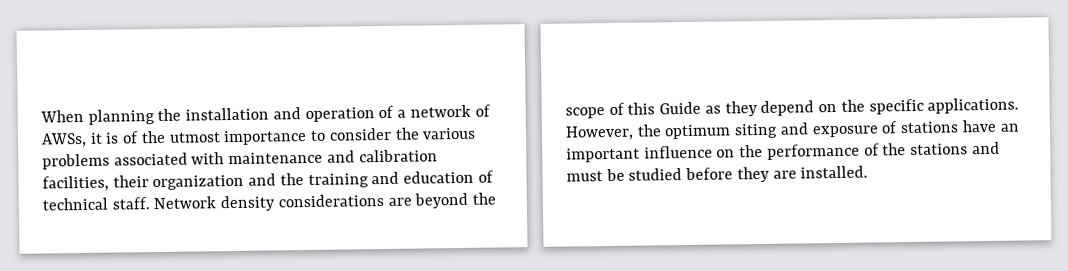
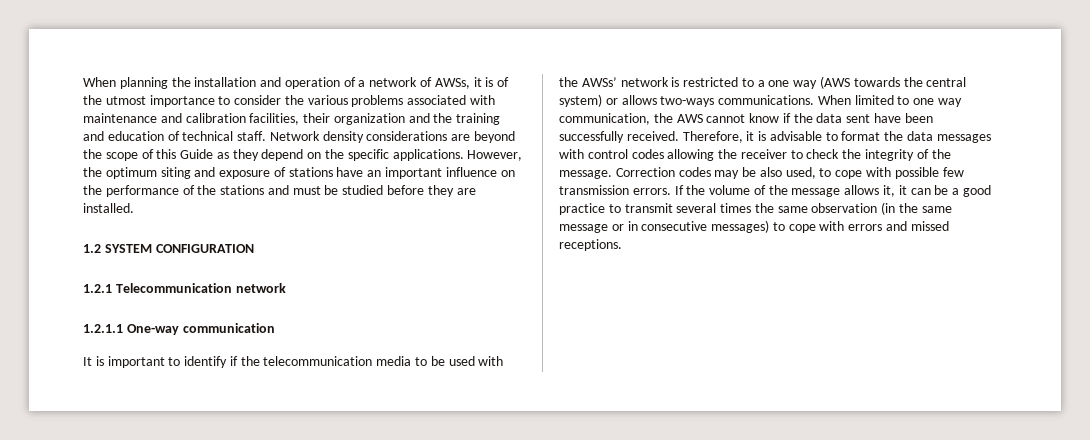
(869, 172) none -> [83,244,254,253] [83,283,286,293] [83,323,275,335] [83,356,504,368] [559,76,967,89] [559,94,963,107] [559,113,933,125] [559,131,991,143] [559,149,951,161] [559,167,964,179] [559,185,991,197] [559,202,952,215] [559,220,949,233] [559,239,622,251] // 1.2 SYSTEM CONFIGURATION // 1.2.1 Telecommunication network // 1.2.1.1 One-way communication // It is important to identify if the telecommunication media to be used with the AWSs’ network is restricted to a one way (AWS towards the central system) or allows two-ways communications. When limited to one way communication, the AWS cannot know if the data sent have been successfully received. Therefore, it is advisable to format the data messages with control codes allowing the receiver to check the integrity of the message. Correction codes may be also used, to cope with possible few transmission errors. If the volume of the message allows it, it can be a good practice to transmit several times the same observation (in the same message or in consecutive messages) to cope with errors and missed receptions.

